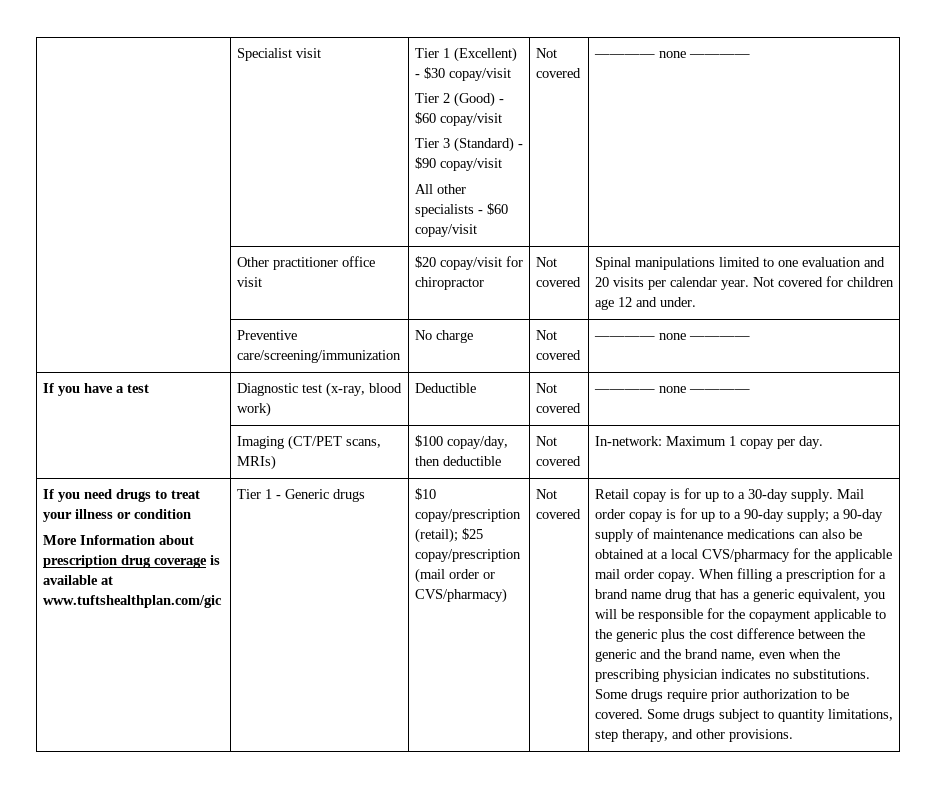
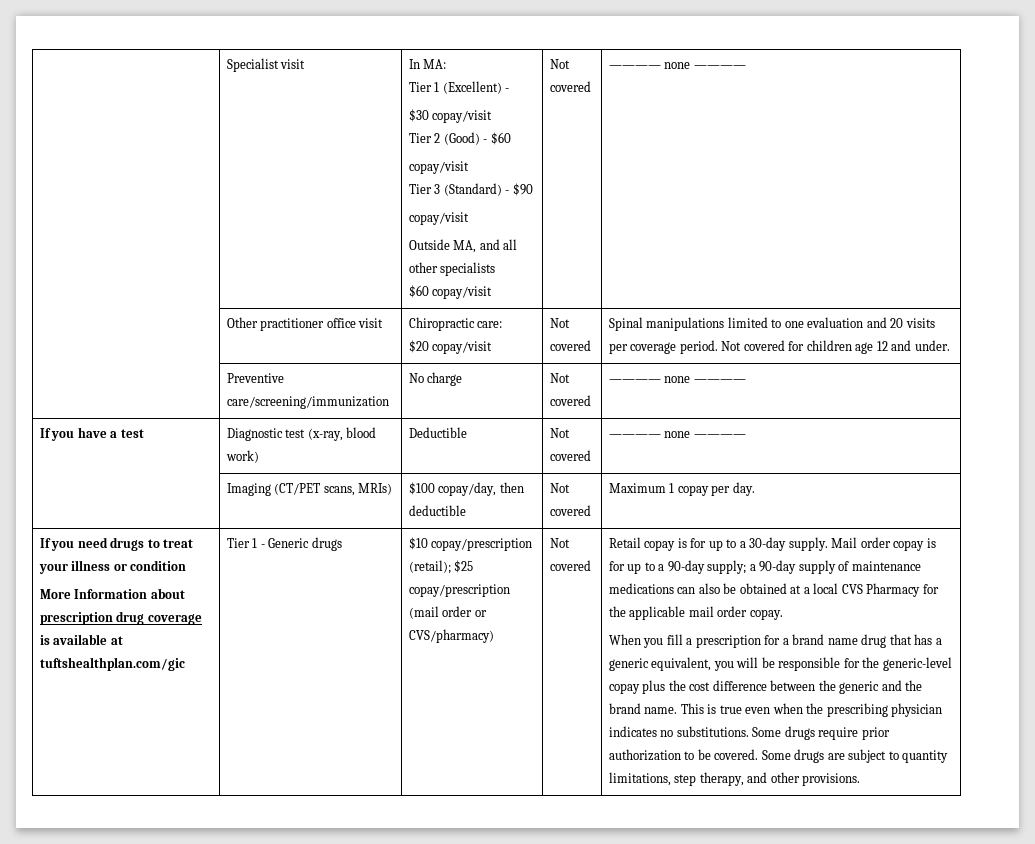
(321, 53) none -> [408,59,447,69] In MA: //
(420, 76) none -> (510, 90) //
(436, 118) none -> (511, 138) //
[439,158,502,171] [414,184,433,194] copay/visit // All -> [408,212,469,225] [408,239,518,253] // copay/visit // Outside MA, and all
[477,210,483,214] - -> (496, 269) //
(262, 282) none -> [408,317,503,331] Chiropractic care: //
[505,256,523,267] [414,277,484,290] for chiropractor -> (493, 347) none
[669,277,749,290] calendar year. -> [630,340,718,354] coverage period.
[594,436,662,446] In-network: -> (591, 510) none
[42,595,222,608] www.tuftshealthplan.com/gic -> [39,657,185,671] tuftshealthplan.com/gic
[701,549,790,562] CVS/pharmacy -> [841,583,921,597] CVS Pharmacy
[698,568,772,582] When filling -> [608,634,683,648] // When you fill
[748,609,886,622] [594,629,657,642] copayment applicable to the generic -> [882,657,952,671] [608,683,640,694] generic-level copay
[720,652,755,661] name, -> [644,703,742,714] name. This is true
(715, 715) none -> [827,753,845,760] are

